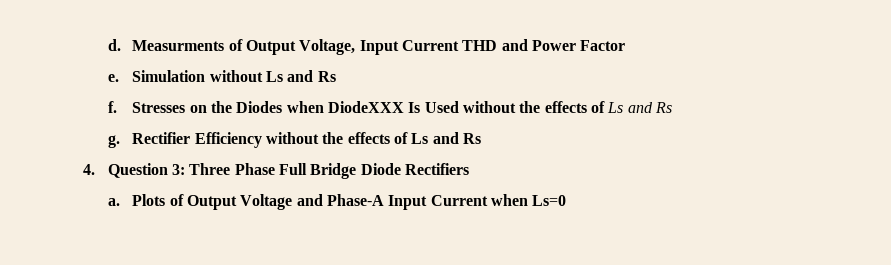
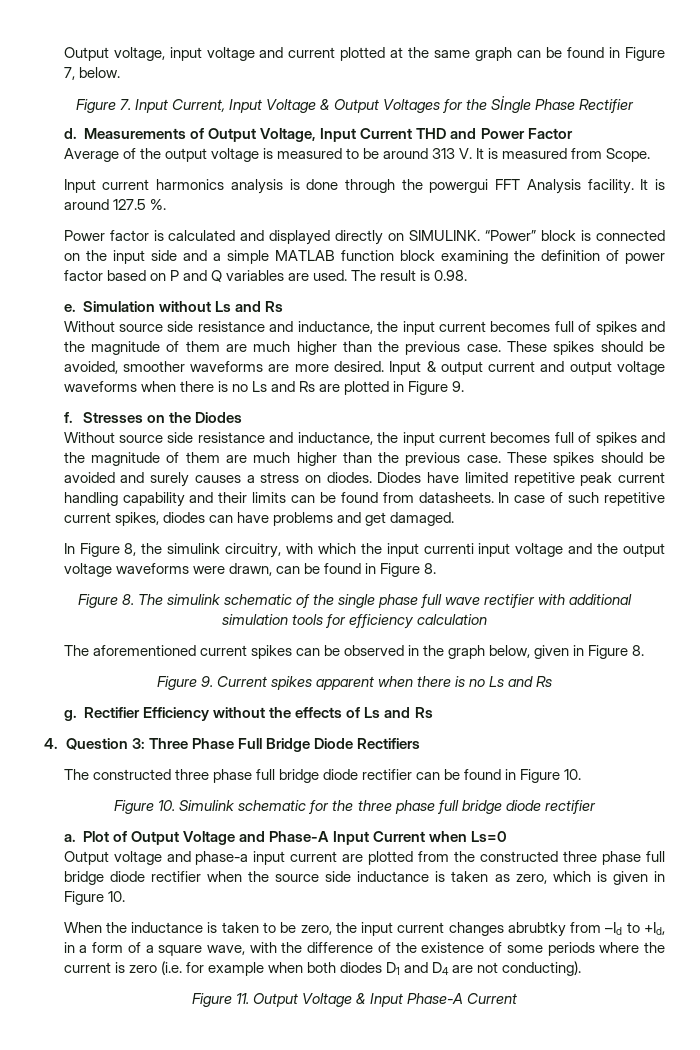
[107,39,225,51] d. Measurments -> [63,47,665,61] [63,67,120,80] [75,96,635,113] [63,128,187,139] Output voltage, input voltage and current plotted at the same graph can be found in Figure 7, below. // Figure 7. Input Current, Input Voltage & Output Voltages for the Sİngle Phase Rectifier // d. Measurements
(626, 45) none -> [63,148,651,162] [63,179,666,194] [63,199,166,210] [63,230,665,245] [63,250,665,264] [63,270,468,282] // Average of the output voltage is measured to be around 313 V. It is measured from Scope. // Input current harmonics analysis is done through the powergui FFT Analysis facility. It is around 127.5 %. // Power factor is calculated and displayed directly on SIMULINK. “Power” block is connected on the input side and a simple MATLAB function block examining the definition of power factor based on P and Q variables are used. The result is 0.98.
(336, 76) none -> [63,321,666,335] [63,341,666,355] [63,361,666,375] [63,381,465,395] // Without source side resistance and inductance, the input current becomes full of spikes and the magnitude of them are much higher than the previous case. These spikes should be avoided, smoother waveforms are more desired. Input & output current and output voltage waveforms when there is no Ls and Rs are plotted in Figure 9.
[286,101,605,113] when DiodeXXX Is Used without the effects of -> [63,432,666,446] [63,452,666,466] [63,472,666,487] [63,492,666,507] [63,512,455,526] [63,543,665,558] [63,563,437,577] [77,594,633,608] [221,614,488,629] [63,645,645,659] [156,676,486,690] // Without source side resistance and inductance, the input current becomes full of spikes and the magnitude of them are much higher than the previous case. These spikes should be avoided and surely causes a stress on diodes. Diodes have limited repetitive peak current handling capability and their limits can be found from datasheets. In case of such repetitive current spikes, diodes can have problems and get damaged. // In Figure 8, the simulink circuitry, with which the input currenti input voltage and the output voltage waveforms were drawn, can be found in Figure 8. // Figure 8. The simulink schematic of the single phase full wave rectifier with additional simulation tools for efficiency calculation // The aforementioned current spikes can be observed in the graph below, given in Figure 8. // Figure 9. Current spikes apparent when there is no
(469, 169) none -> [63,769,582,783] [114,800,596,814] // The constructed three phase full bridge diode rectifier can be found in Figure 10. // Figure 10. Simulink schematic for the three phase full bridge diode rectifier
[132,194,166,206] Plots -> [83,831,110,842] Plot
(567, 200) none -> [63,851,665,865] [63,871,666,885] [63,891,125,905] [63,922,665,937] [63,942,665,956] [63,961,582,976] [191,993,518,1007] // Output voltage and phase-a input current are plotted from the constructed three phase full bridge diode rectifier when the source side inductance is taken as zero, which is given in Figure 10. // When the inductance is taken to be zero, the input current changes abrubtky from –Id to +Id, in a form of a square wave, with the difference of the existence of some periods where the current is zero (i.e. for example when both diodes D1 and D4 are not conducting). // Figure 11. Output Voltage & Input Phase-A Current

